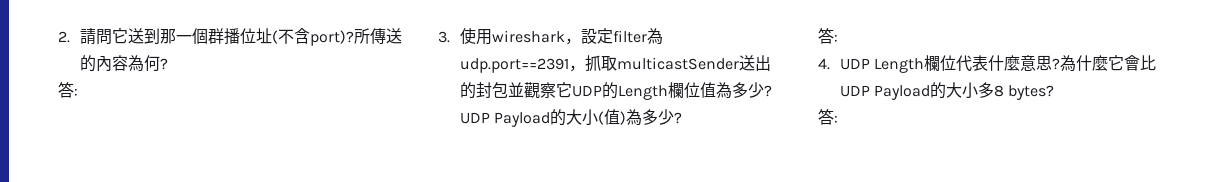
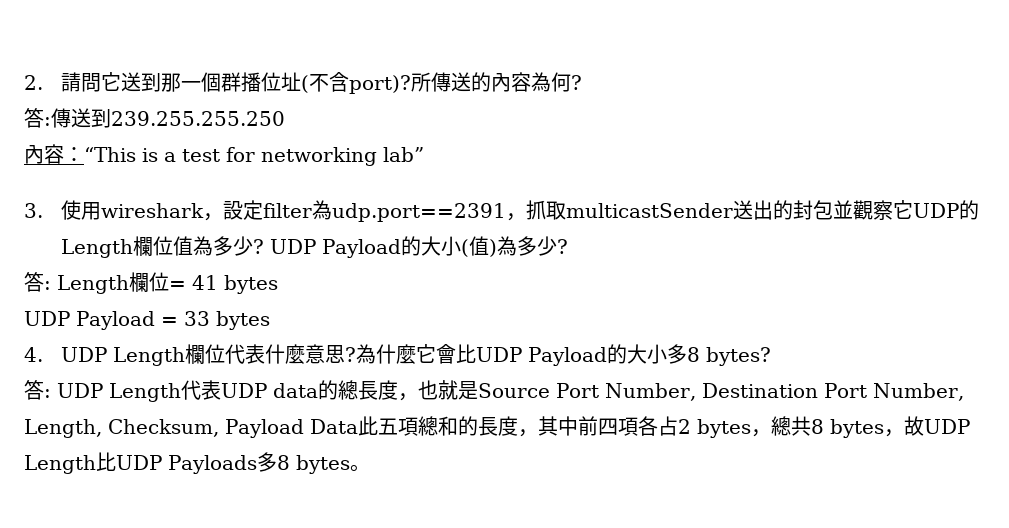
(78, 92) none -> [51,108,285,128] [24,144,424,166] 傳送到239.255.255.250 // 內容：“This is a test for networking lab”
(838, 38) none -> [57,272,278,294] [24,311,270,330] Length欄位= 41 bytes // UDP Payload = 33 bytes
(838, 119) none -> [57,380,964,402] [24,416,970,438] [24,452,370,474] UDP Length代表UDP data的總長度，也就是Source Port Number, Destination Port Number, Length, Checksum, Payload Data此五項總和的長度，其中前四項各占2 bytes，總共8 bytes，故UDP Length比UDP Payloads多8 bytes。

